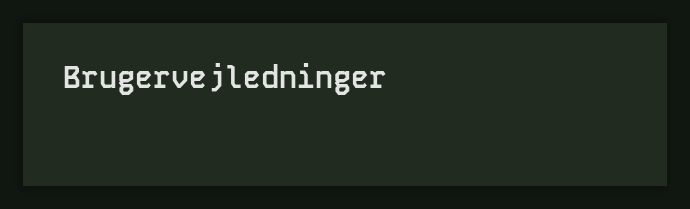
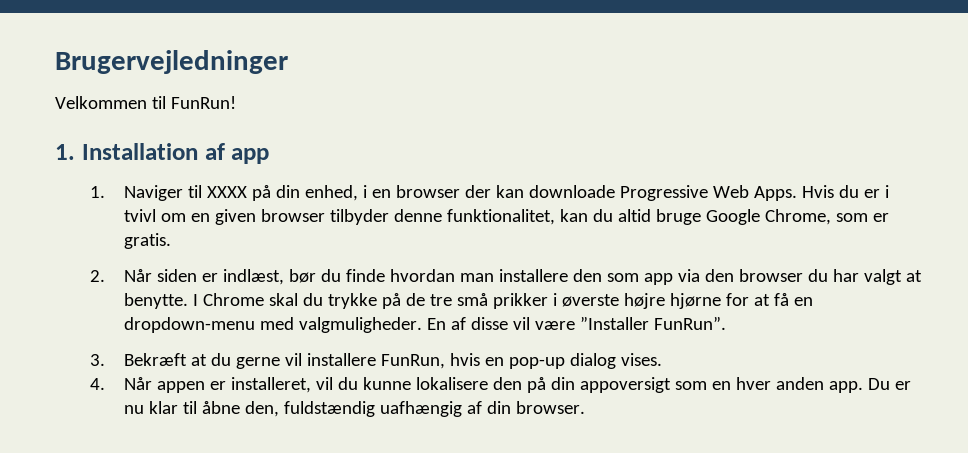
(387, 79) none -> [55,96,236,109] [55,143,270,164] [89,185,889,201] [124,209,890,225] [124,233,172,249] [89,269,922,285] [124,293,813,309] [124,316,727,333] [89,353,663,369] [89,377,911,393] [124,401,586,417] // Velkommen til FunRun! // 1. Installation af app // 1. Naviger til XXXX på din enhed, i en browser der kan downloade Progressive Web Apps. Hvis du er i tvivl om en given browser tilbyder denne funktionalitet, kan du altid bruge Google Chrome, som er gratis. // 2. Når siden er indlæst, bør du finde hvordan man installere den som app via den browser du har valgt at benytte. I Chrome skal du trykke på de tre små prikker i øverste højre hjørne for at få en dropdown-menu med valgmuligheder. En af disse vil være ”Installer FunRun”. // 3. Bekræft at du gerne vil installere FunRun, hvis en pop-up dialog vises. // 4. Når appen er installeret, vil du kunne lokalisere den på din appoversigt som en hver anden app. Du er nu klar til åbne den, fuldstændig uafhængig af din browser.

